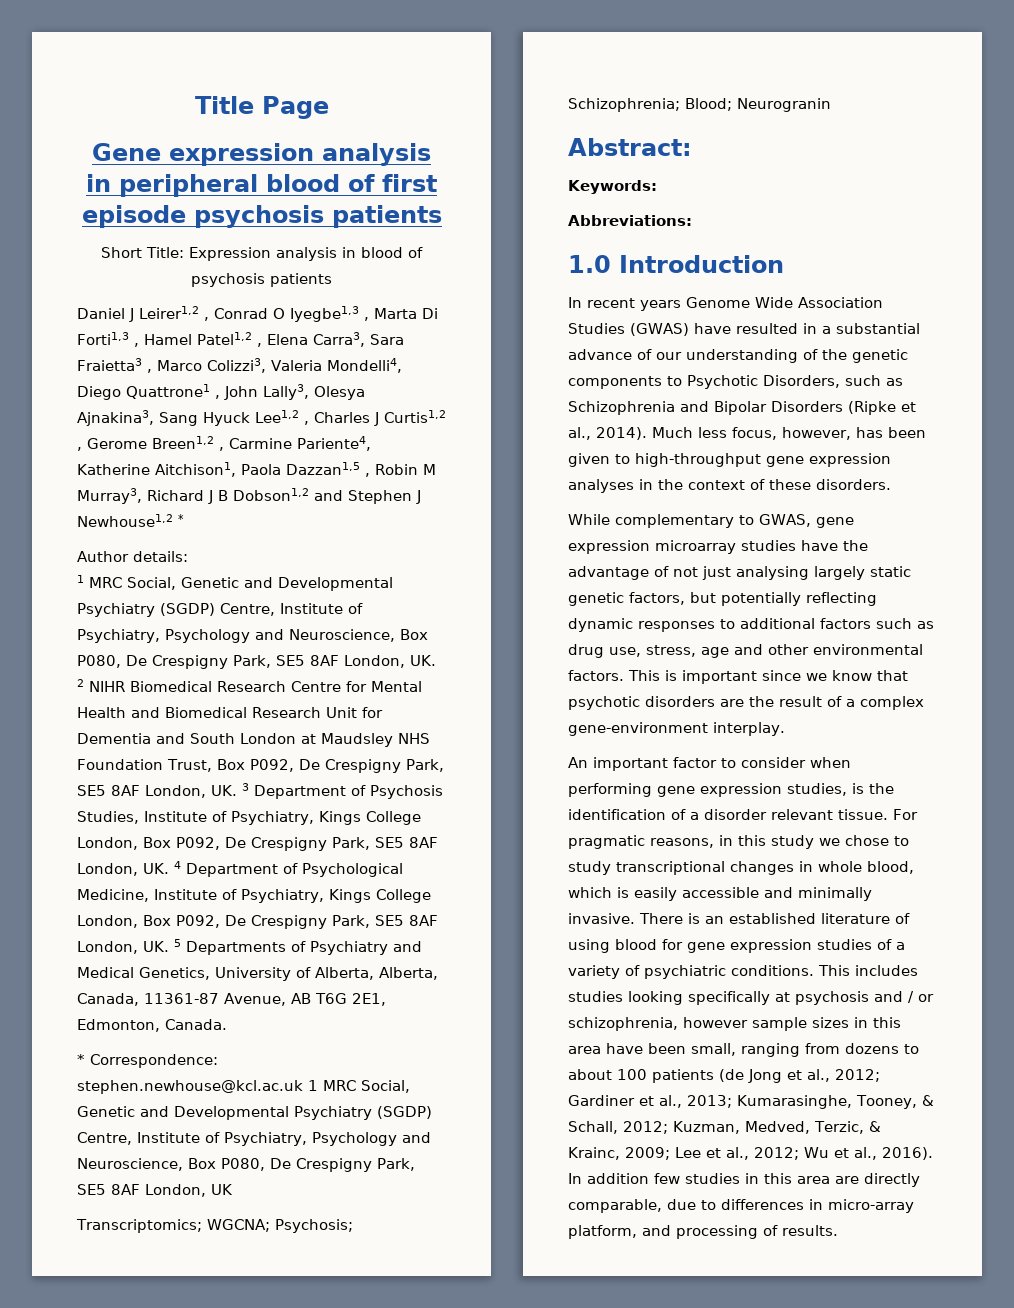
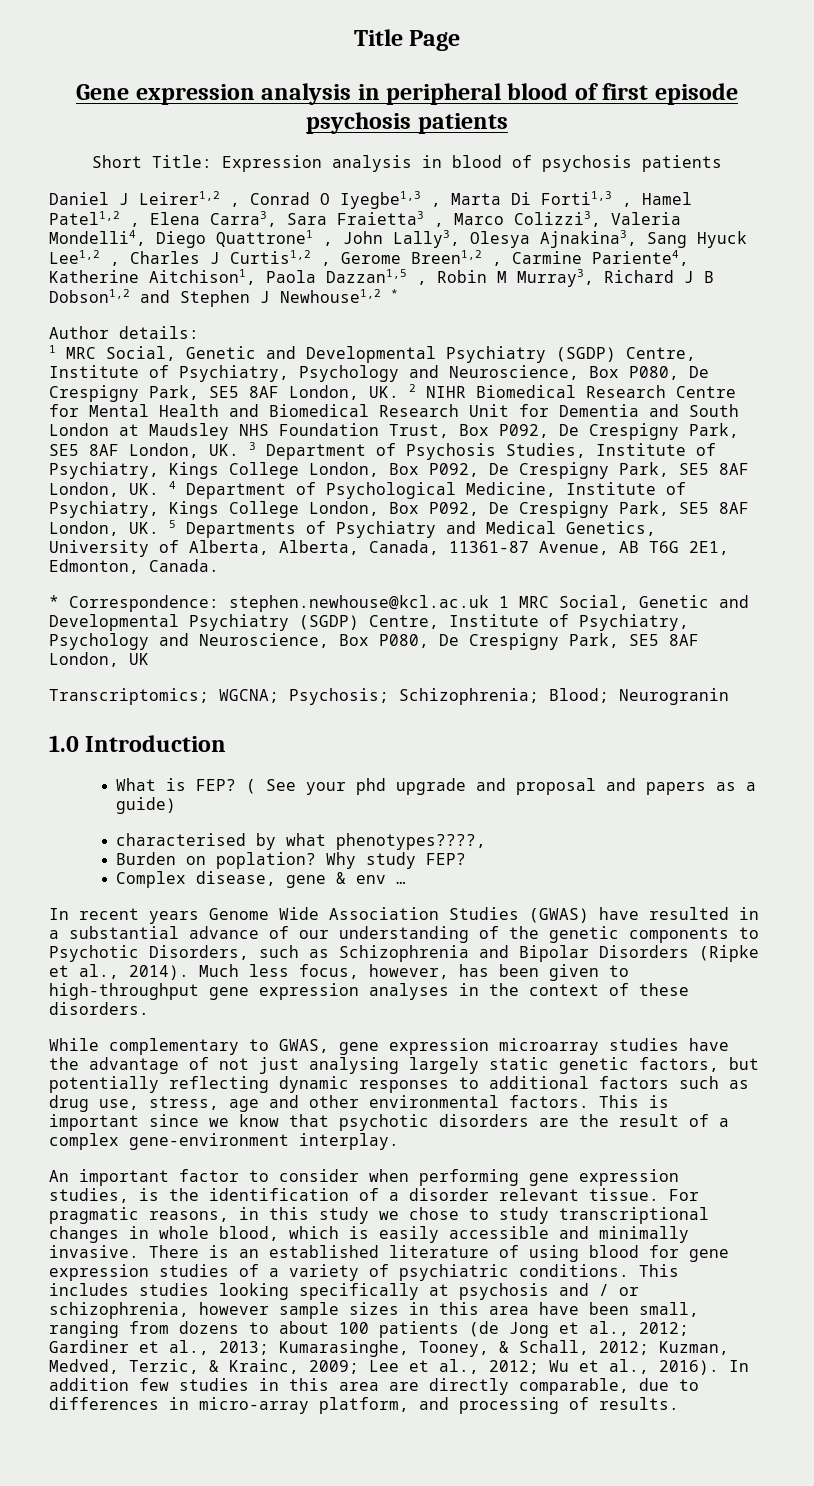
[568,138,692,156] [568,180,657,194] [568,215,692,226] // Abstract: // Keywords: // Abbreviations: -> (729, 696) none
(784, 264) none -> [115,778,756,795] [115,797,176,814] [115,833,486,850] [115,852,466,869] [115,871,406,888] // What is FEP? ( See your phd upgrade and proposal and papers as a guide) // characterised by what phenotypes????, // Burden on poplation? Why study FEP? // Complex disease, gene & env …

